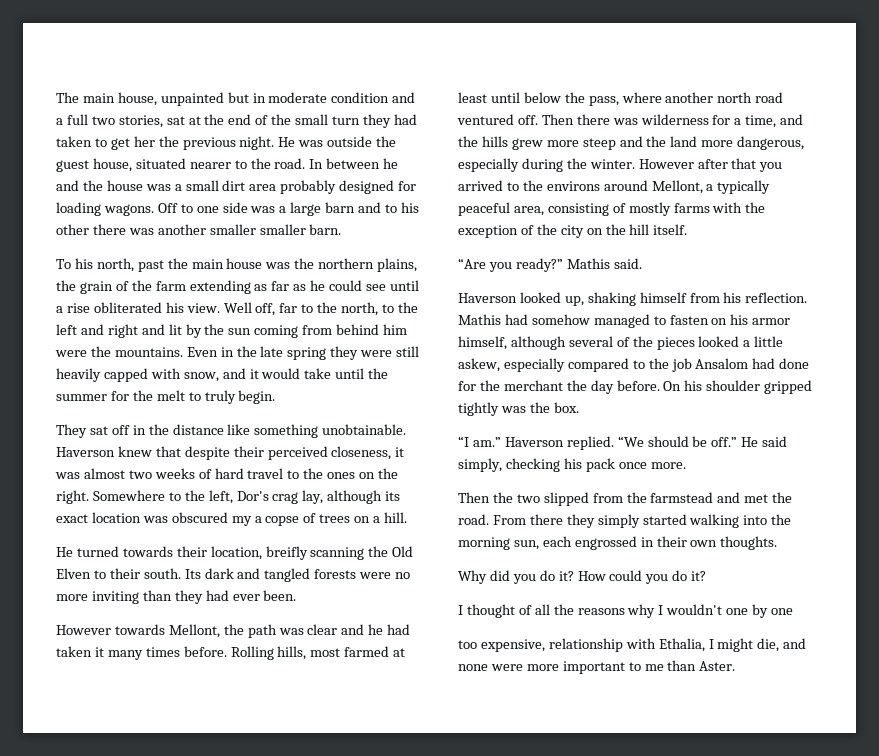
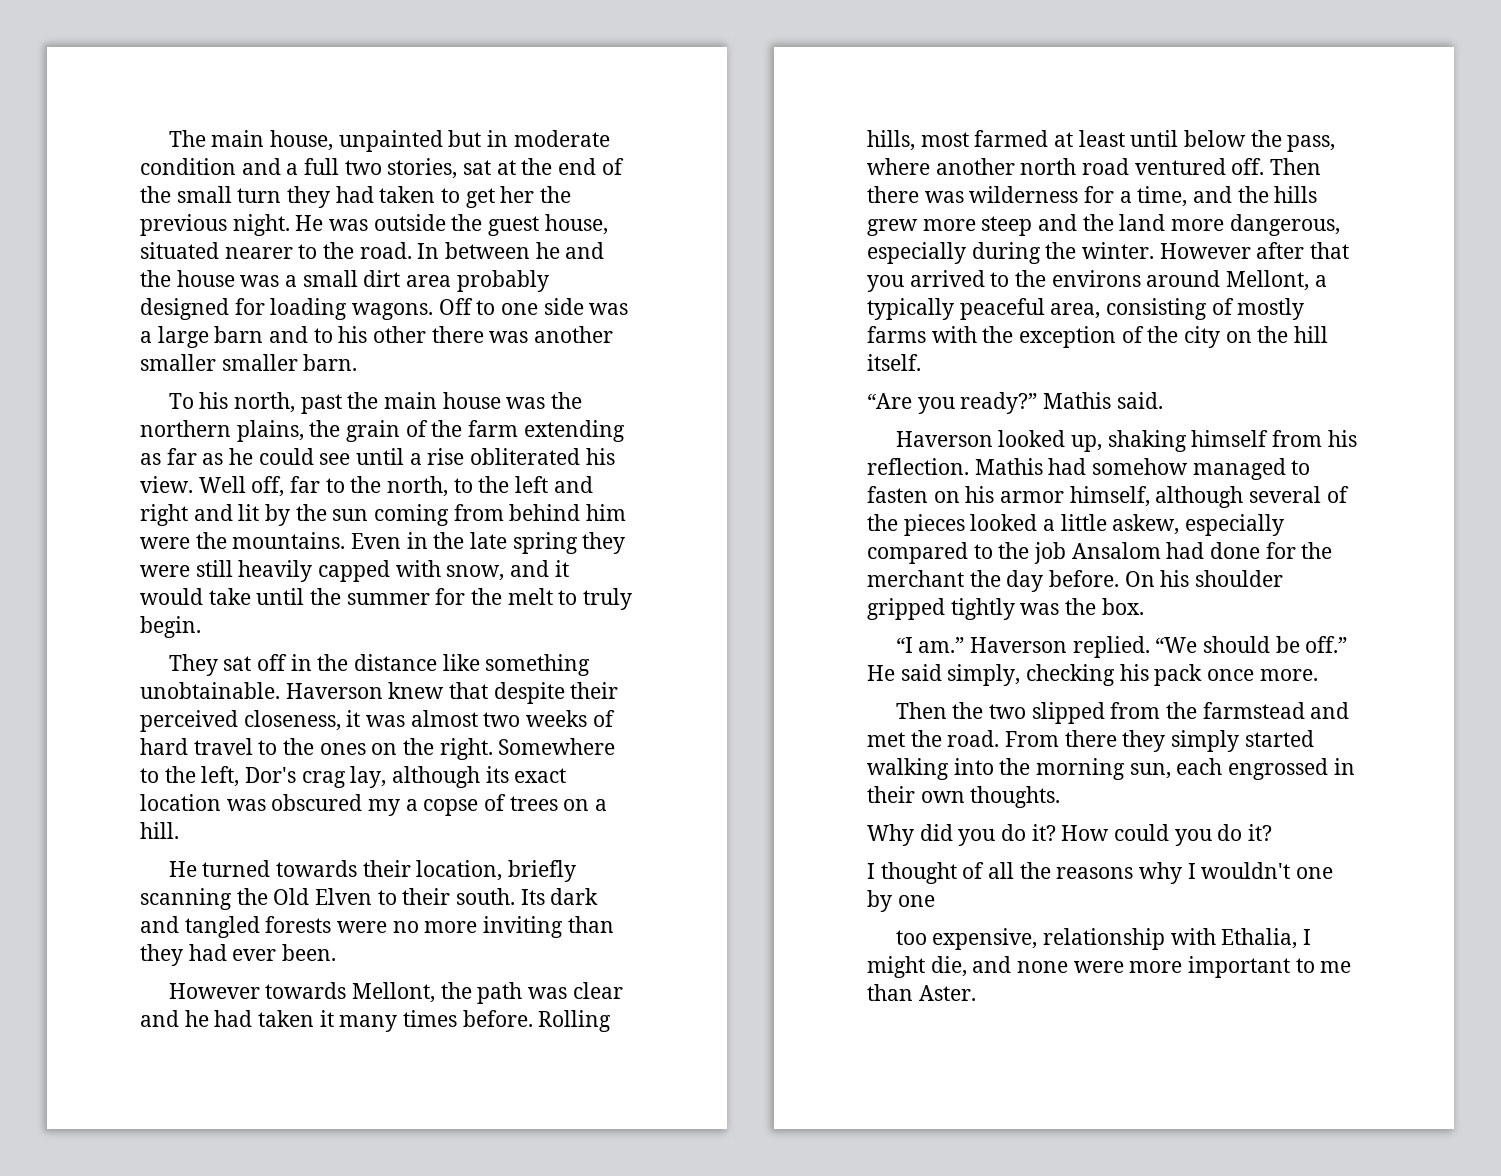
[265,546,308,560] breifly -> [508,860,577,882] briefly

